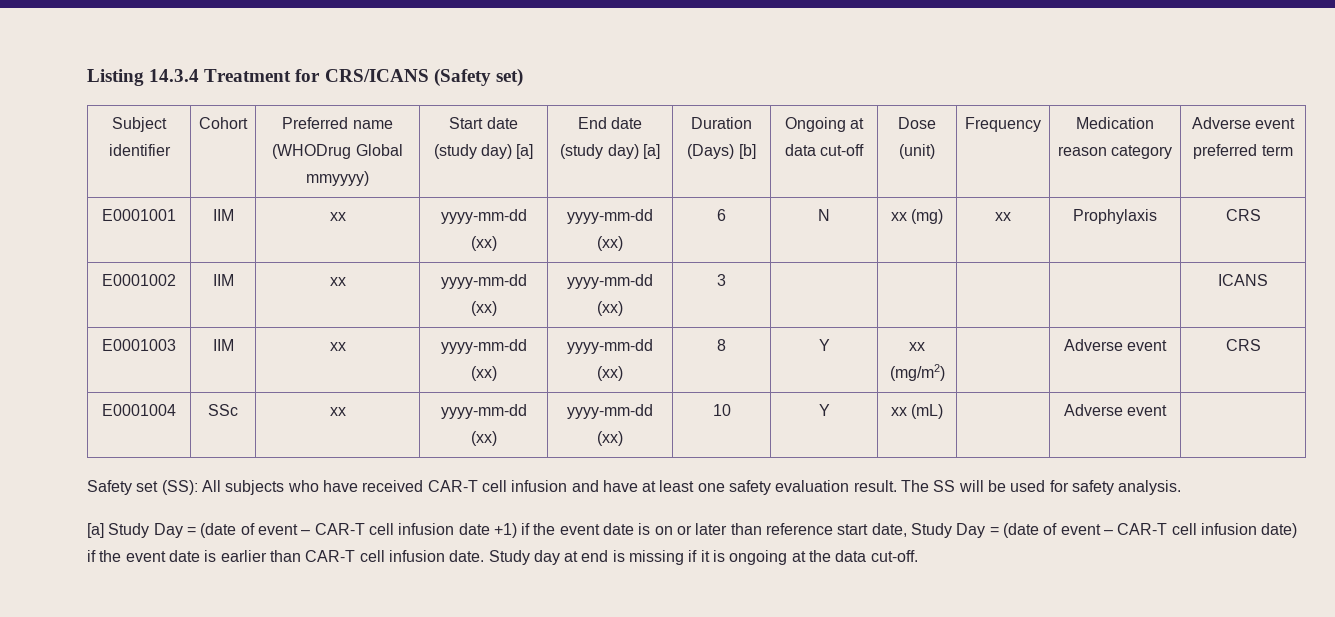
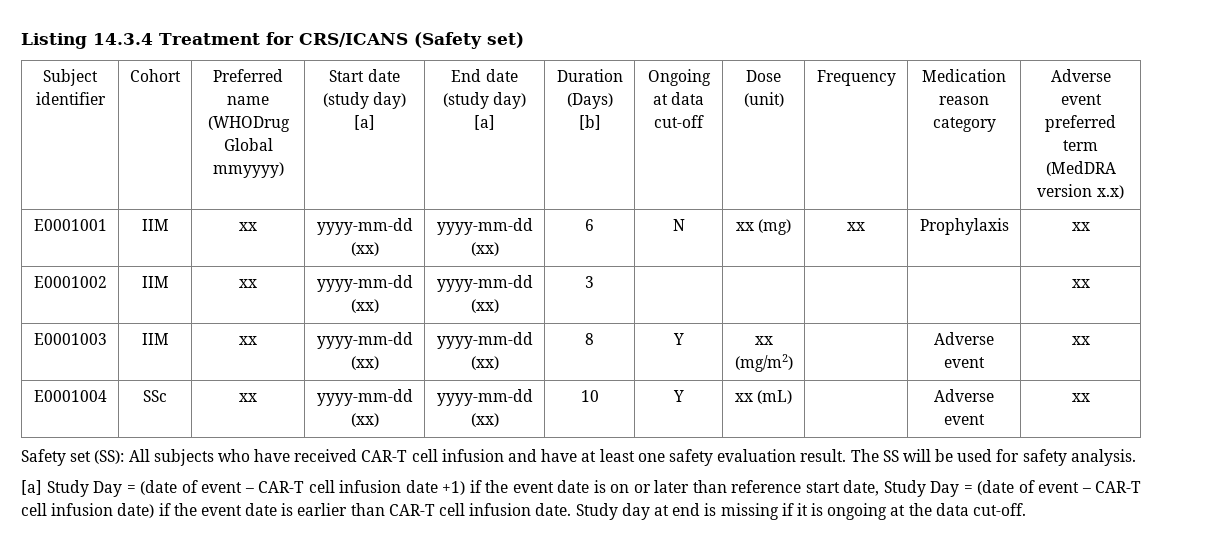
(1293, 150) none -> [1045,161,1116,176] [1037,184,1124,199] (MedDRA version x.x)
[1225,209,1261,221] CRS -> [1071,222,1090,231] xx
[1218,274,1268,286] ICANS -> [1071,279,1090,288] xx
[1225,339,1261,351] CRS -> [1071,336,1090,345] xx
(1168, 410) none -> [1071,393,1090,402] xx

